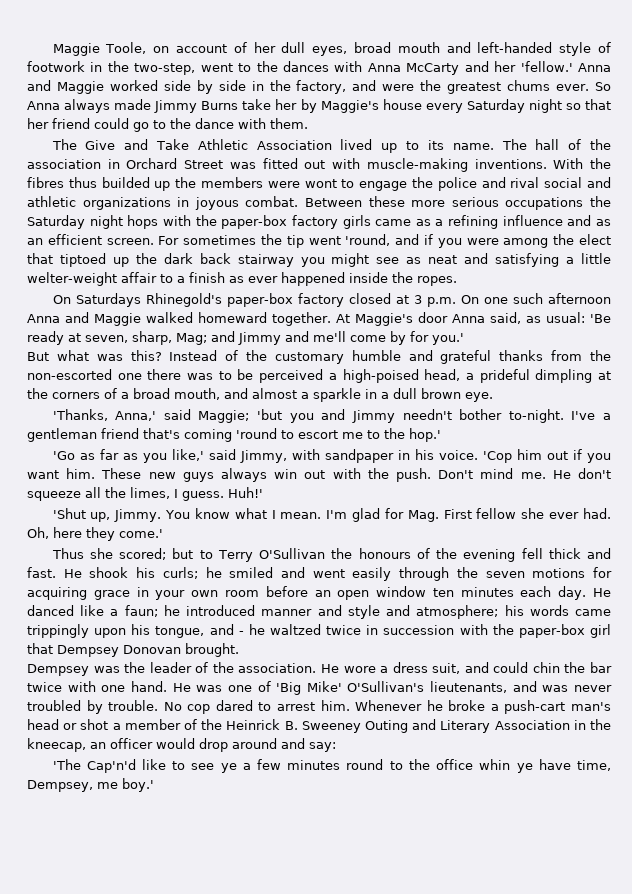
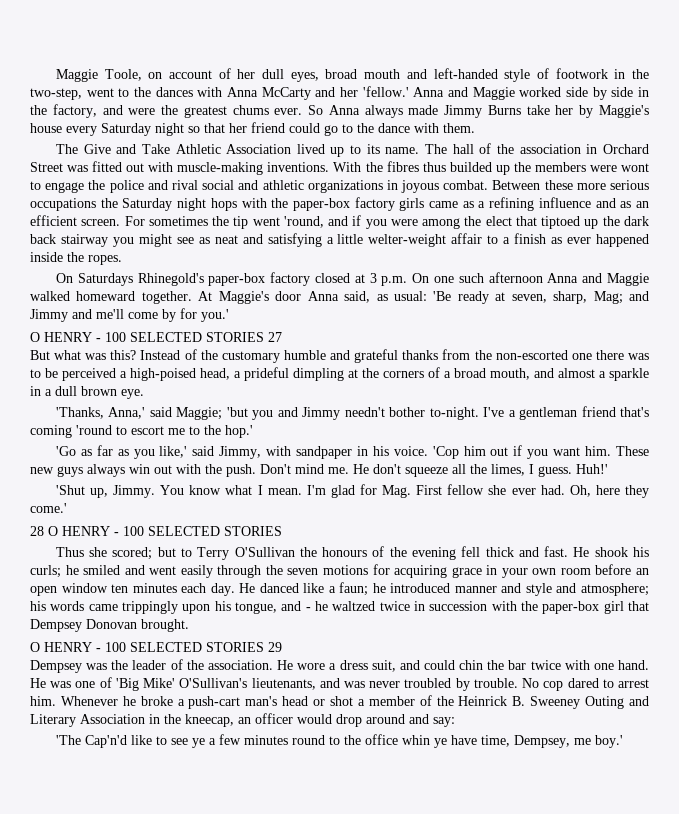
(464, 339) none -> [30,332,282,342] // O HENRY - 100 SELECTED STORIES 27
(163, 533) none -> [30,526,282,536] // 28 O HENRY - 100 SELECTED STORIES
(239, 650) none -> [30,642,282,652] // O HENRY - 100 SELECTED STORIES 29

